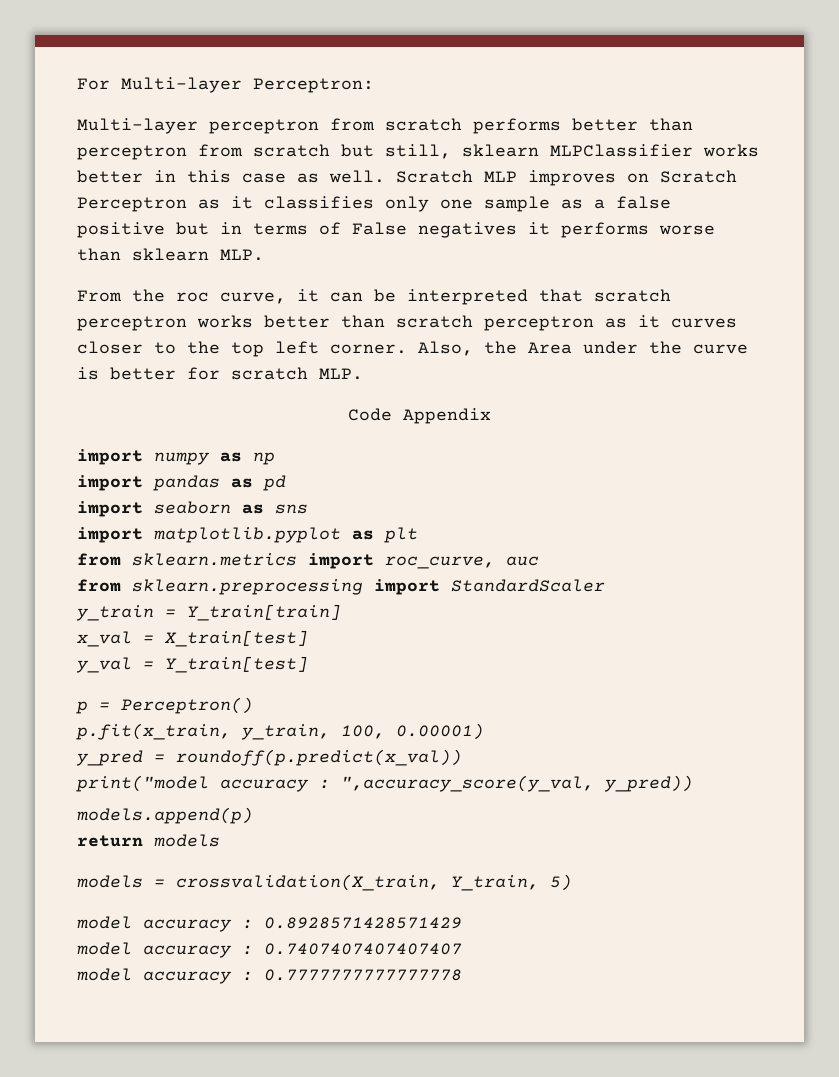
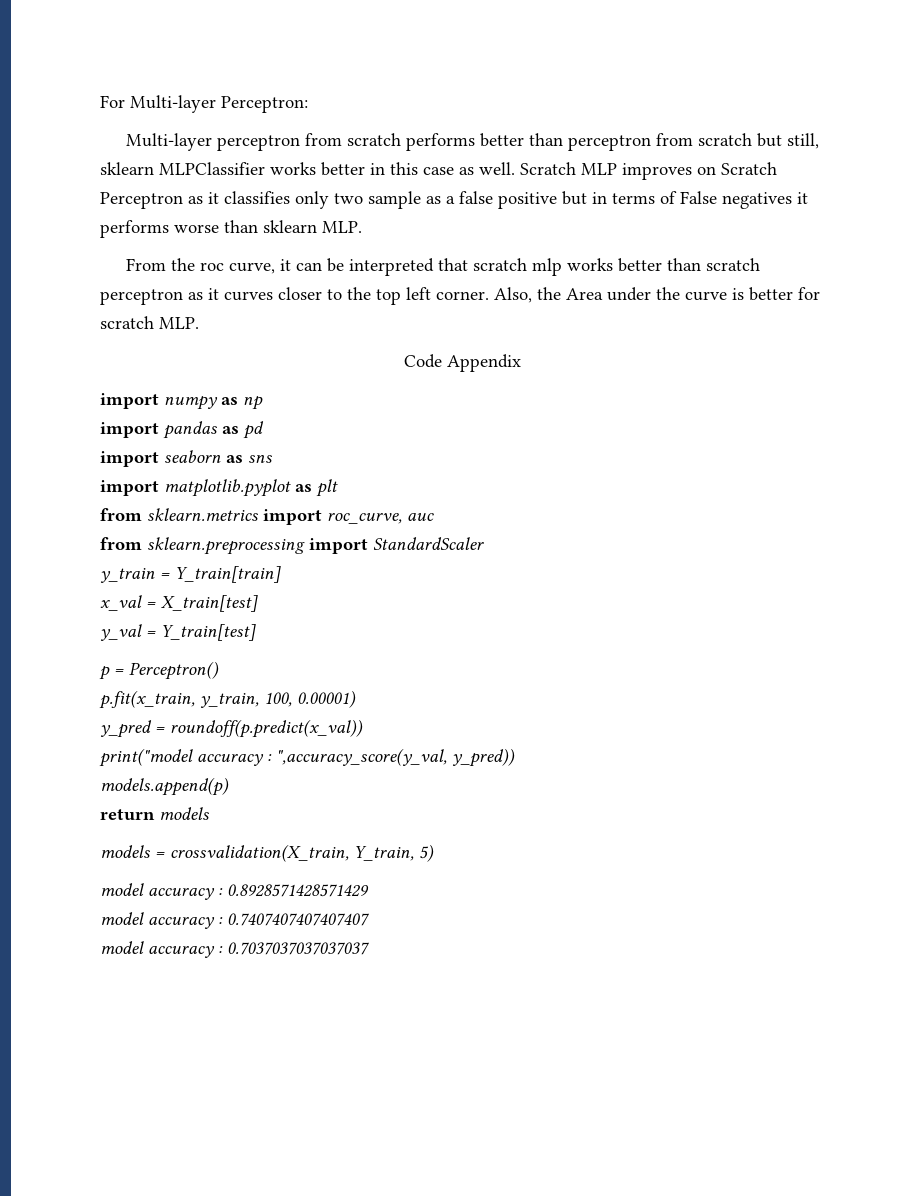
[440,199,473,209] one -> [334,193,363,204] two
[77,316,187,331] perceptron -> [532,258,563,276] mlp
[264,969,462,981] 0.7777777777777778 -> [227,942,370,955] 0.7037037037037037

